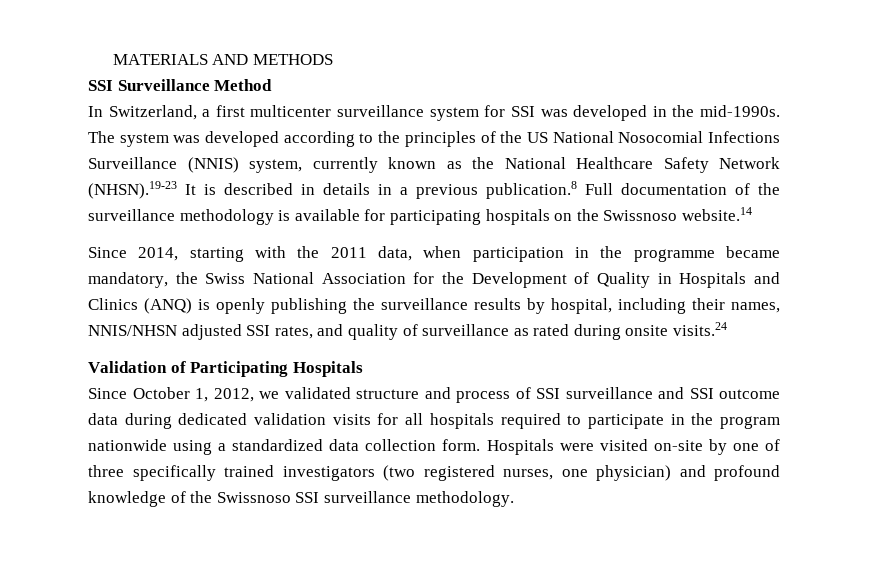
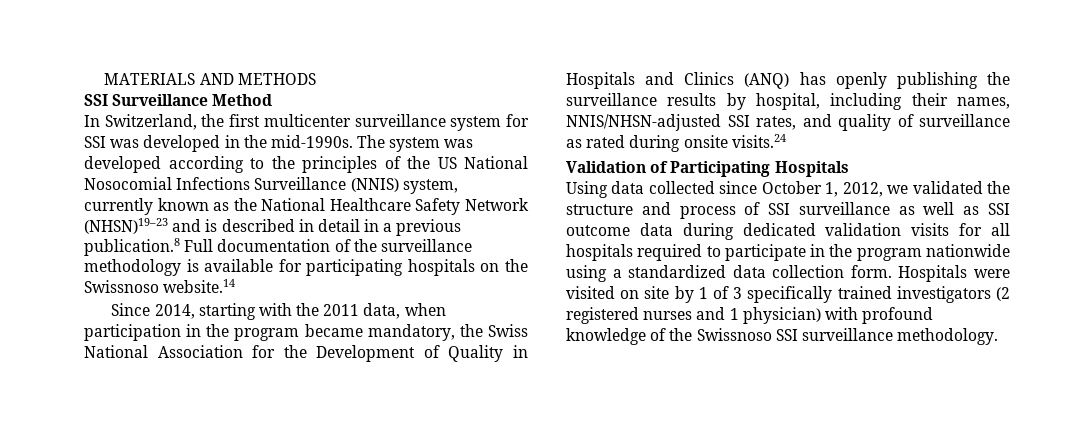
[202,109,211,117] a -> [201,114,225,127] the
[88,181,196,199] (NHSN).19-23 It -> [84,218,202,234] (NHSN)19–23 and
[323,183,370,195] details -> [317,219,360,232] detail
[633,249,715,262] programme -> [234,328,300,341] program
[198,299,210,310] is -> [799,72,826,85] has
[88,324,242,340] NNIS/NHSN adjusted -> [566,114,721,131] NNIS/NHSN-adjusted
[88,388,127,399] Since -> [566,181,758,198] Using data collected since
(351, 393) none -> [987,181,1010,194] the
[658,387,684,399] and -> [898,202,980,215] as well as
[653,439,781,455] [88,465,706,481] on-site by one of three specifically trained investigators (two registered nurses, one physician) and -> [620,286,1010,303] [566,307,858,324] on site by 1 of 3 specifically trained investigators (2 registered nurses and 1 physician) with

